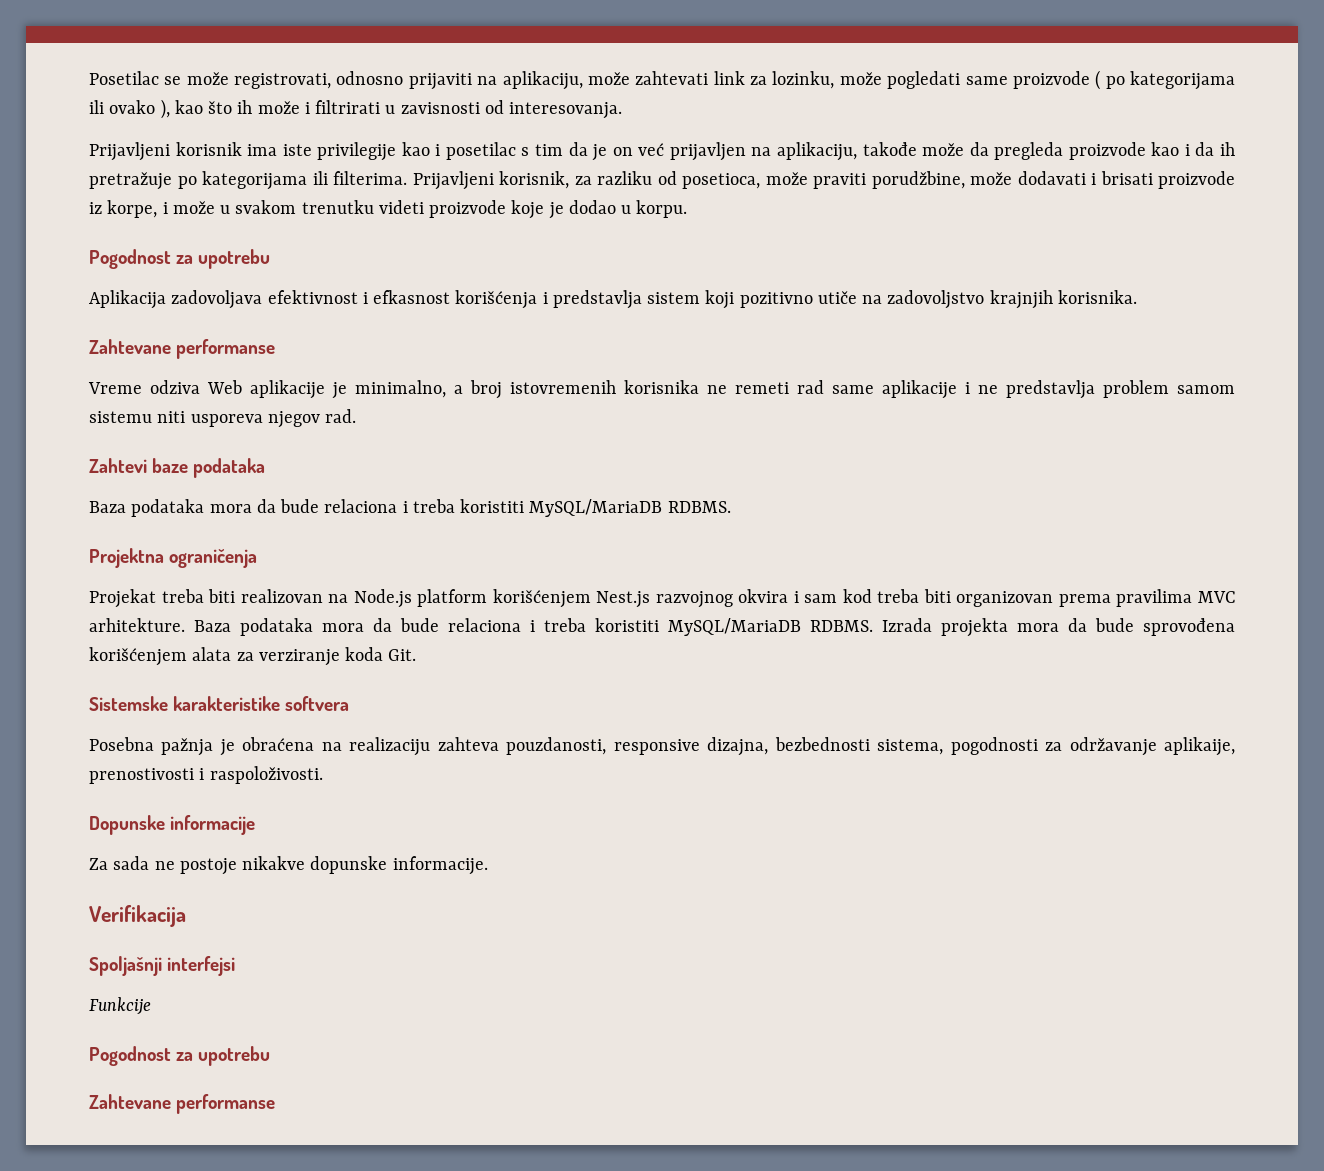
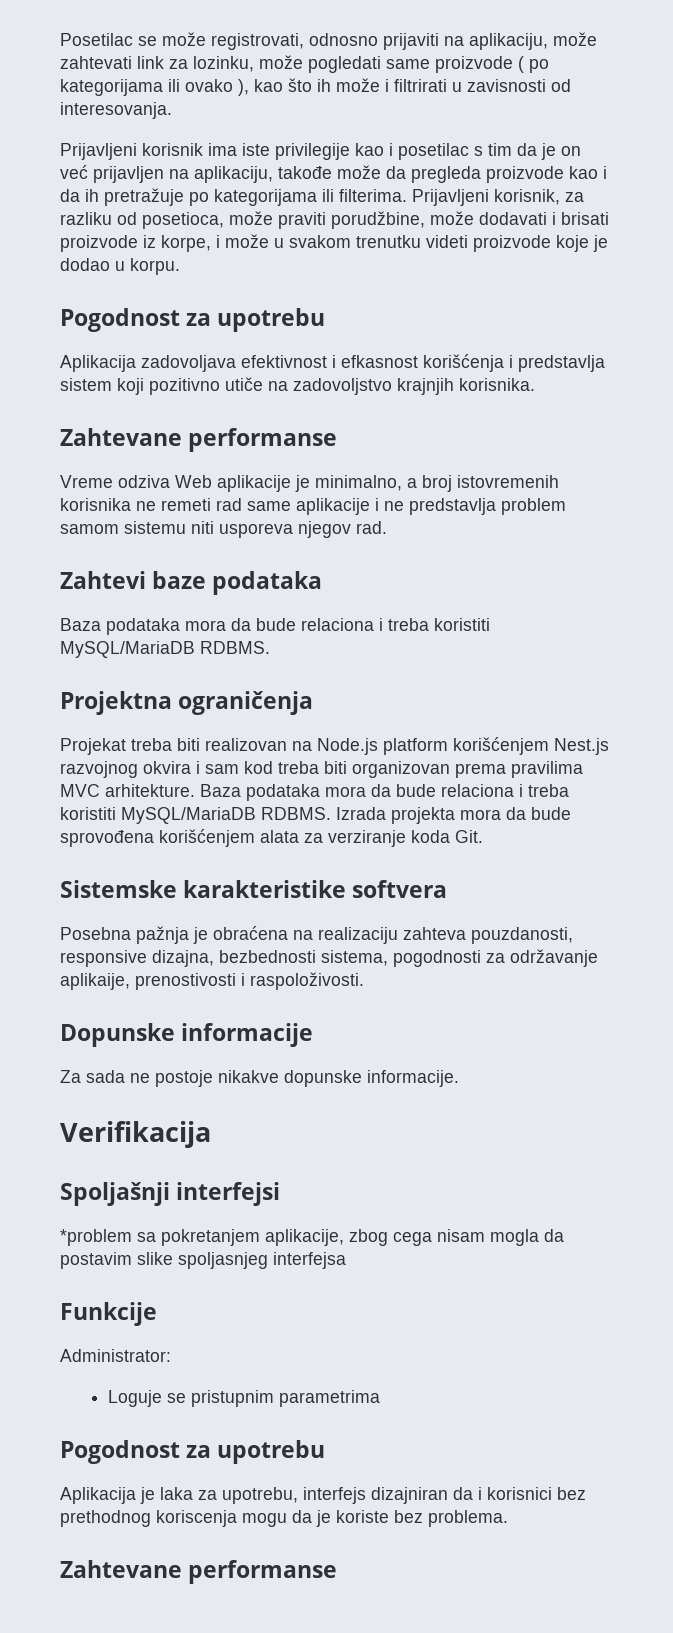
[89,997,151,1015] [89,1046,271,1066] Funkcije // Pogodnost za upotrebu -> [60,1229,564,1246] [60,1252,346,1269] [60,1302,157,1326] [60,1349,171,1362] [107,1390,380,1407] [60,1440,326,1464] [60,1487,586,1504] [60,1510,508,1527] *problem sa pokretanjem aplikacije, zbog cega nisam mogla da postavim slike spoljasnjeg interfejsa // Funkcije // Administrator: // Loguje se pristupnim parametrima // Pogodnost za upotrebu // Aplikacija je laka za upotrebu, interfejs dizajniran da i korisnici bez prethodnog koriscenja mogu da je koriste bez problema.

